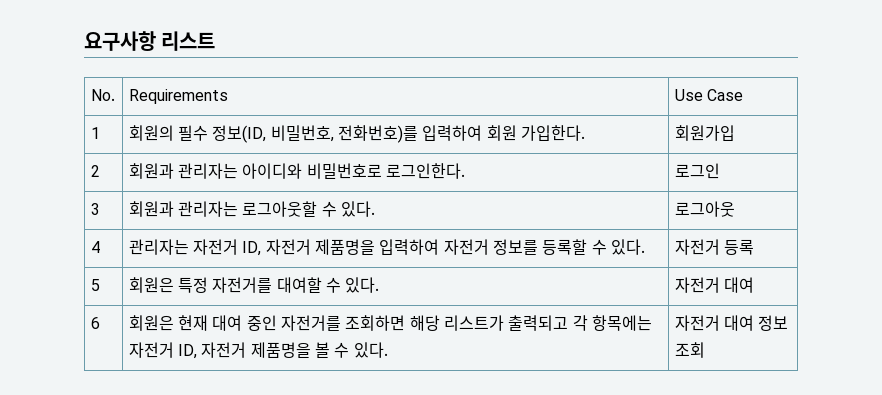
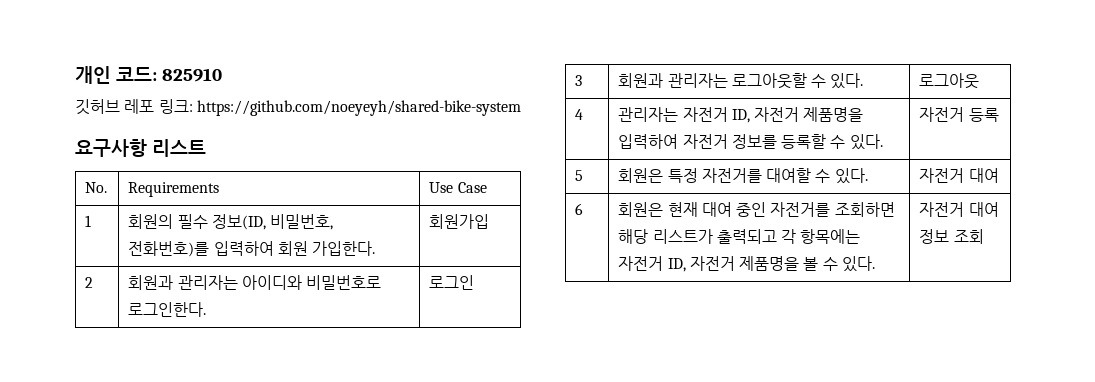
(84, 41) none -> [75,66,222,84] [75,99,521,116] 개인 코드: 825910 // 깃허브 레포 링크: https://github.com/noeyeyh/shared-bike-system //

